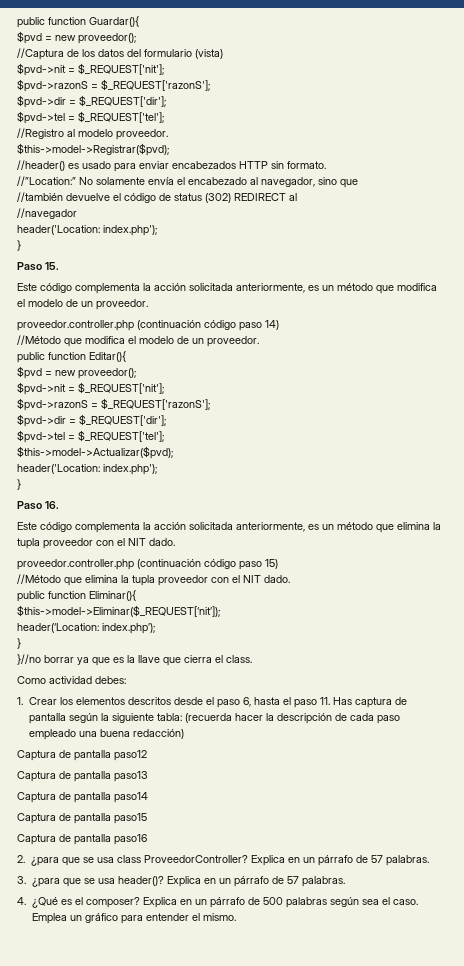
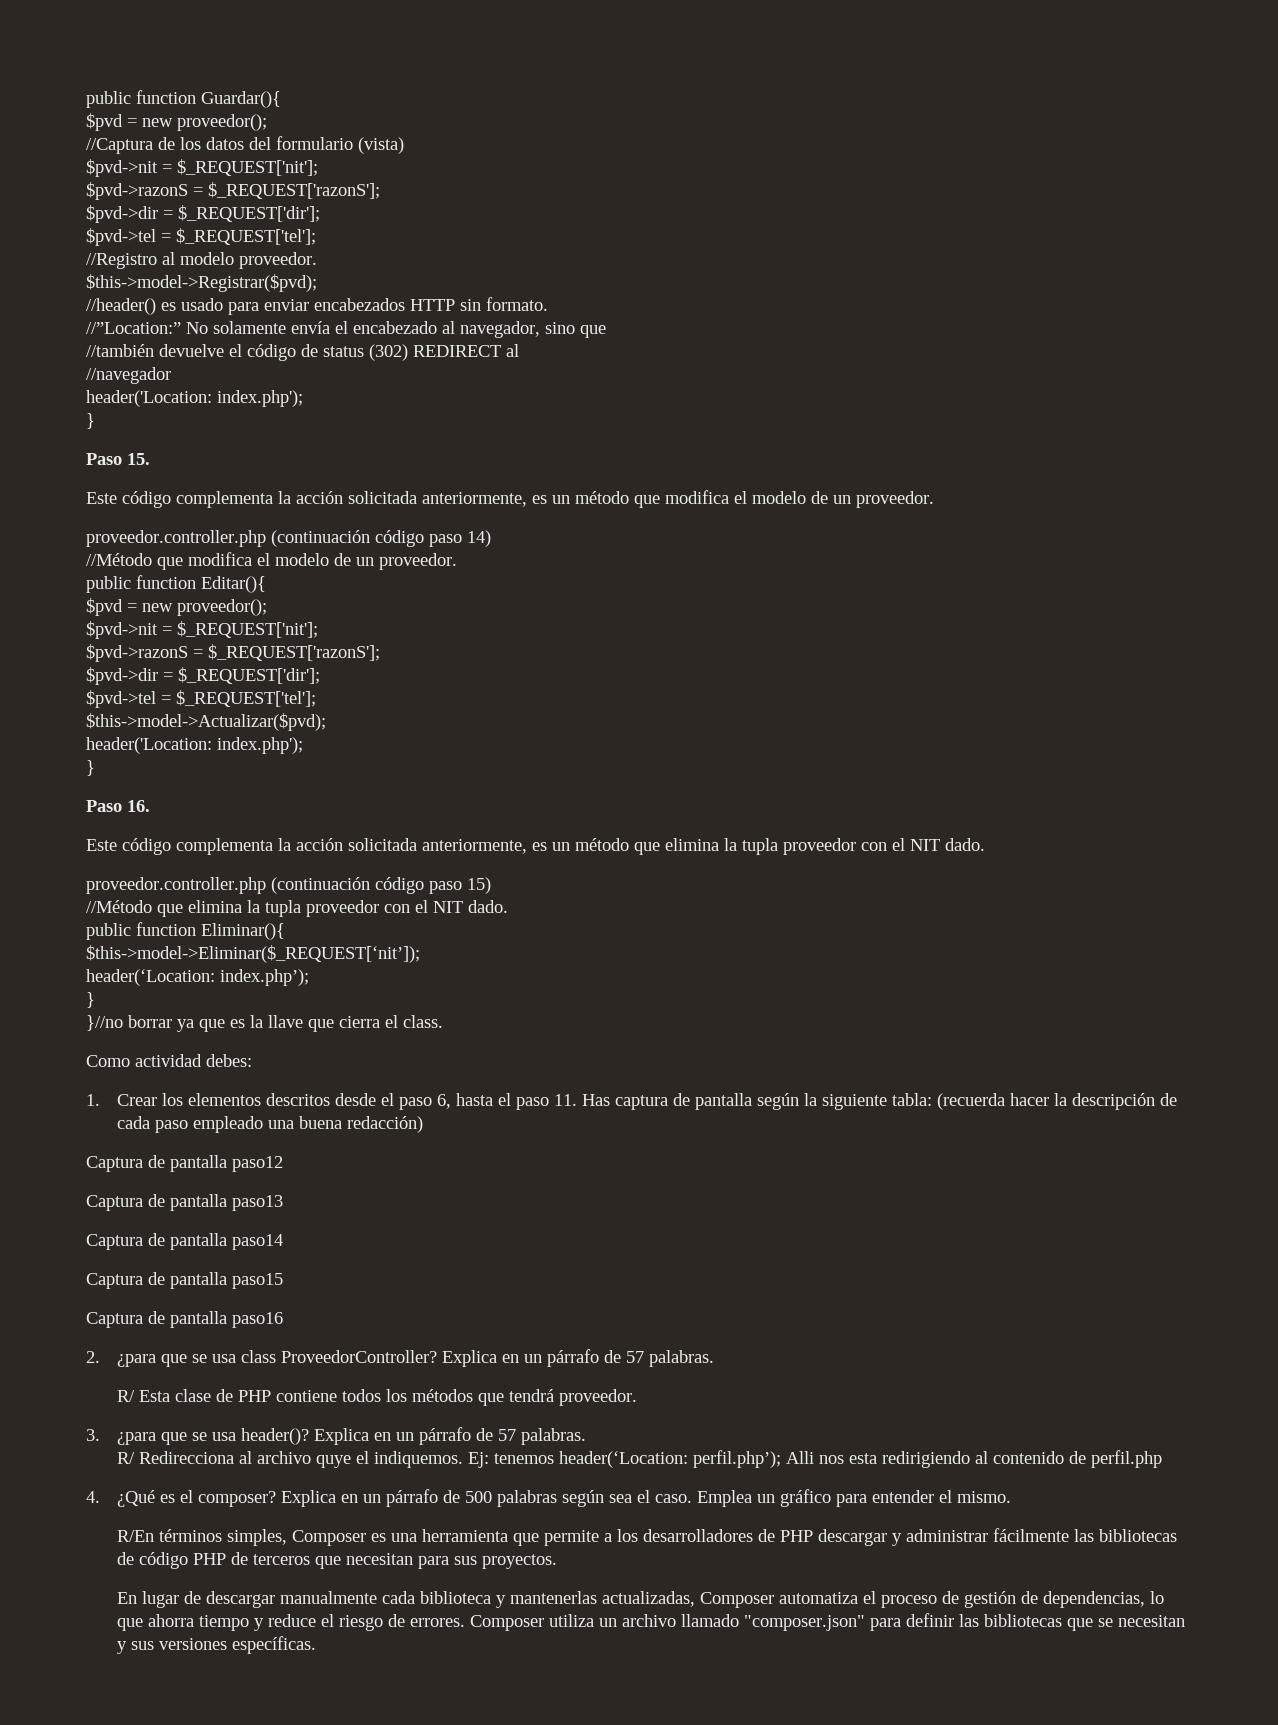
(429, 860) none -> [116,1389,637,1406] // R/ Esta clase de PHP contiene todos los métodos que tendrá proveedor.
(345, 881) none -> [116,1450,1162,1468] // R/ Redirecciona al archivo quye el indiquemos. Ej: tenemos header(‘Location: perfil.php’); Alli nos esta redirigiendo al contenido de perfil.php
(236, 917) none -> [116,1528,1177,1546] [116,1552,557,1569] [116,1591,1164,1608] [116,1613,1185,1631] [116,1636,316,1654] // R/En términos simples, Composer es una herramienta que permite a los desarrolladores de PHP descargar y administrar fácilmente las bibliotecas de código PHP de terceros que necesitan para sus proyectos. // En lugar de descargar manualmente cada biblioteca y mantenerlas actualizadas, Composer automatiza el proceso de gestión de dependencias, lo que ahorra tiempo y reduce el riesgo de errores. Composer utiliza un archivo llamado "composer.json" para definir las bibliotecas que se necesitan y sus versiones específicas.

